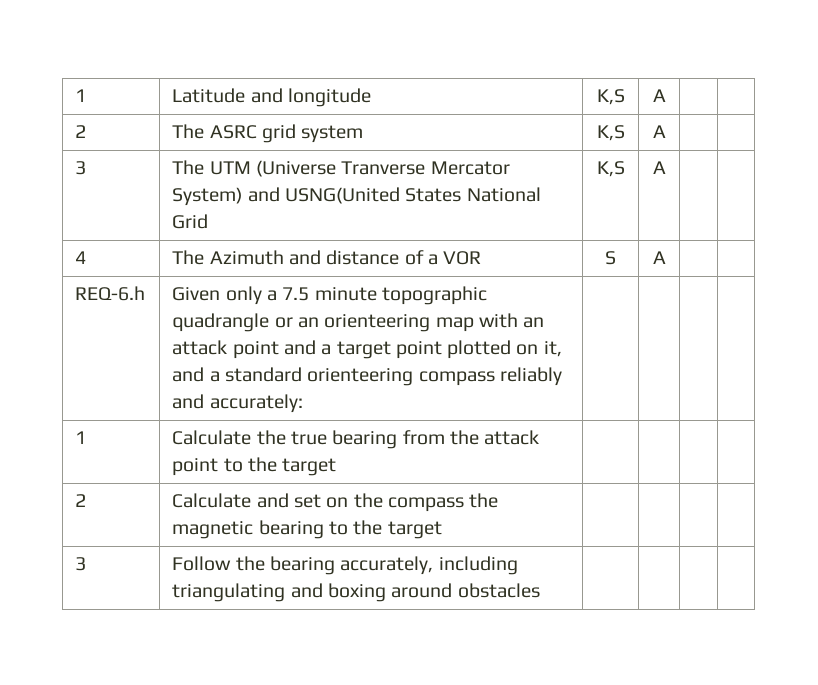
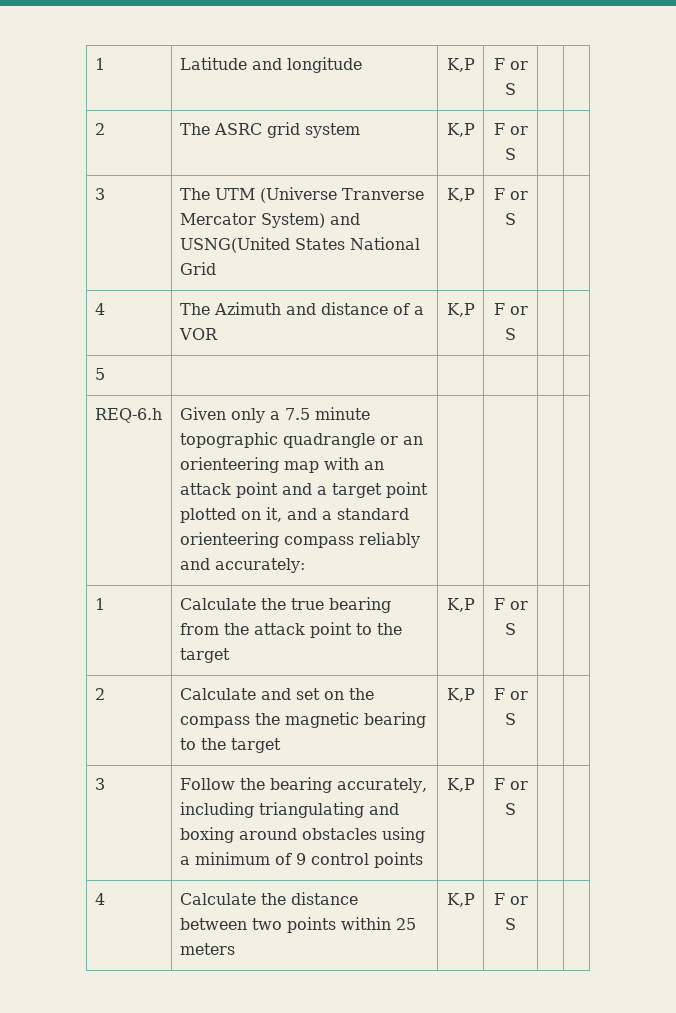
[596,89,625,105] [652,89,666,102] K,S | A -> [446,58,475,72] [493,58,528,70] [505,83,516,95] K,P | F or S
[596,125,625,141] [652,125,666,138] K,S | A -> [446,123,475,137] [493,123,528,135] [505,148,516,160] K,P | F or S
[596,161,625,177] [652,161,666,174] K,S | A -> [446,188,475,202] [493,188,528,200] [505,213,516,225] K,P | F or S
[605,251,616,265] [652,251,666,264] S | A -> [446,303,475,317] [493,303,528,315] [505,328,516,340] [94,368,105,380] K,P | F or S | | // 5 | | |
(337, 467) | -> [446,598,475,612] [493,598,528,610] [505,623,516,635] K,P | F or S
(442, 530) | -> [446,688,475,702] [493,688,528,700] [505,713,516,725] K,P | F or S
(540, 590) | | -> [381,827,425,843] [179,852,423,868] [446,778,475,792] [493,778,528,790] [505,803,516,815] [94,893,105,905] [179,892,358,905] [179,917,416,933] [179,943,235,955] [446,893,475,907] [493,893,528,905] [505,918,516,930] using a minimum of 9 control points | K,P | F or S | | // 4 | Calculate the distance between two points within 25 meters | K,P | F or S

